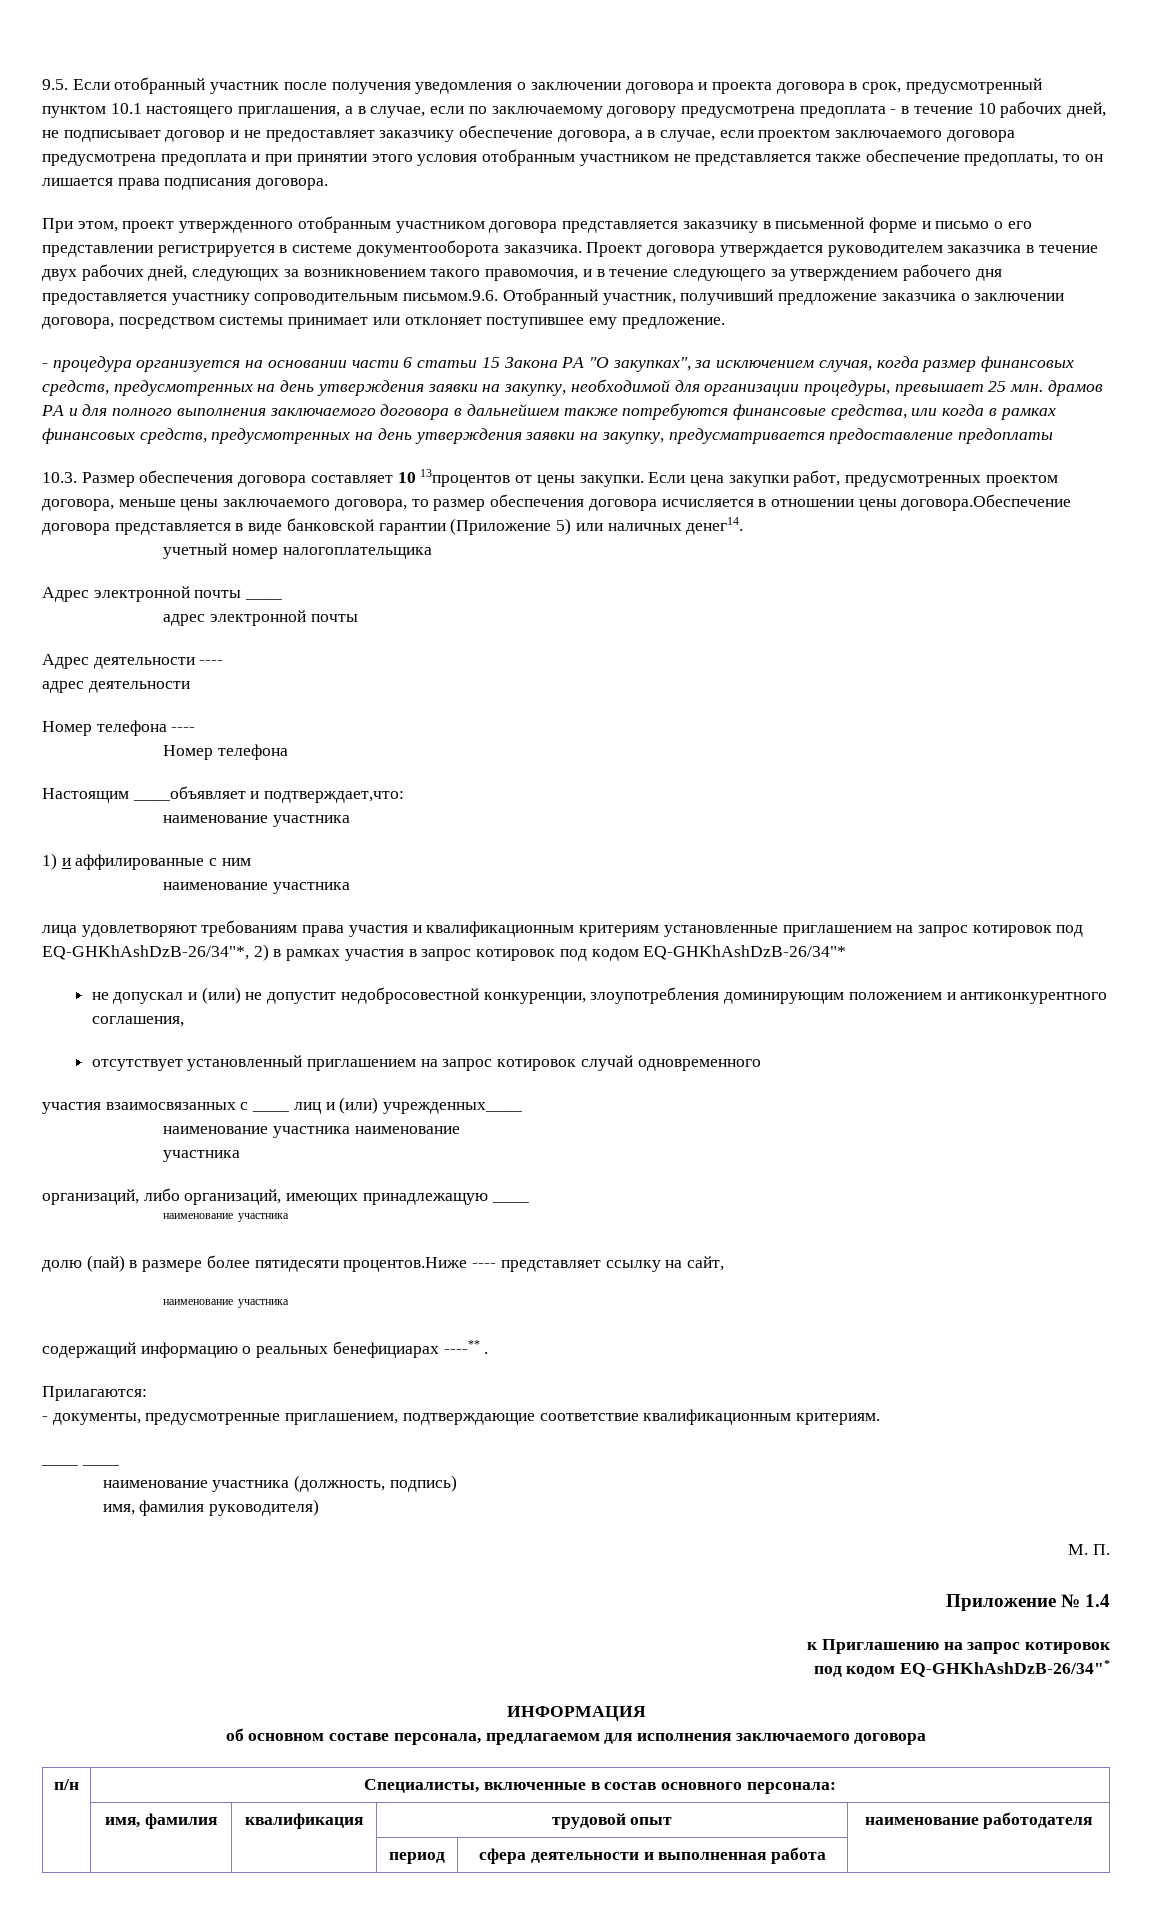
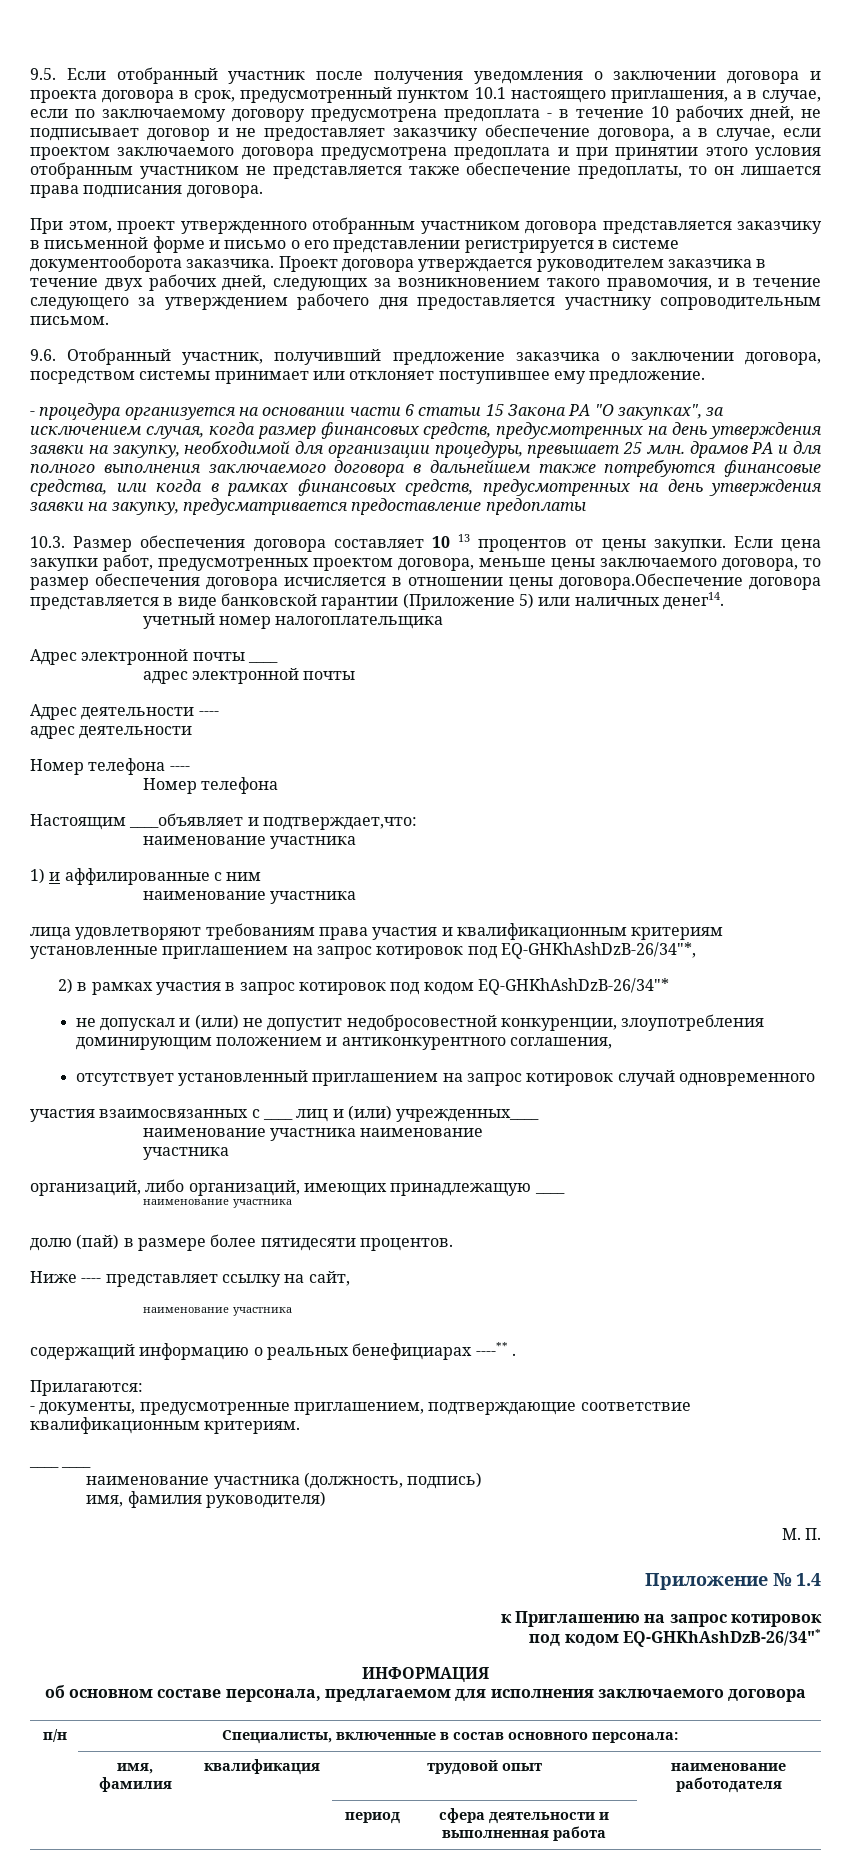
[403,290,499,301] письмом.9.6. -> [30,316,109,325] [30,349,56,361] письмом. // 9.6.
[420,469,511,487] 13процентов -> [458,534,568,552] 13 процентов
(249, 952) none -> (696, 950) //
[343,1257,468,1272] процентов.Ниже -> [359,1238,453,1251] [30,1271,77,1283] процентов. // Ниже

